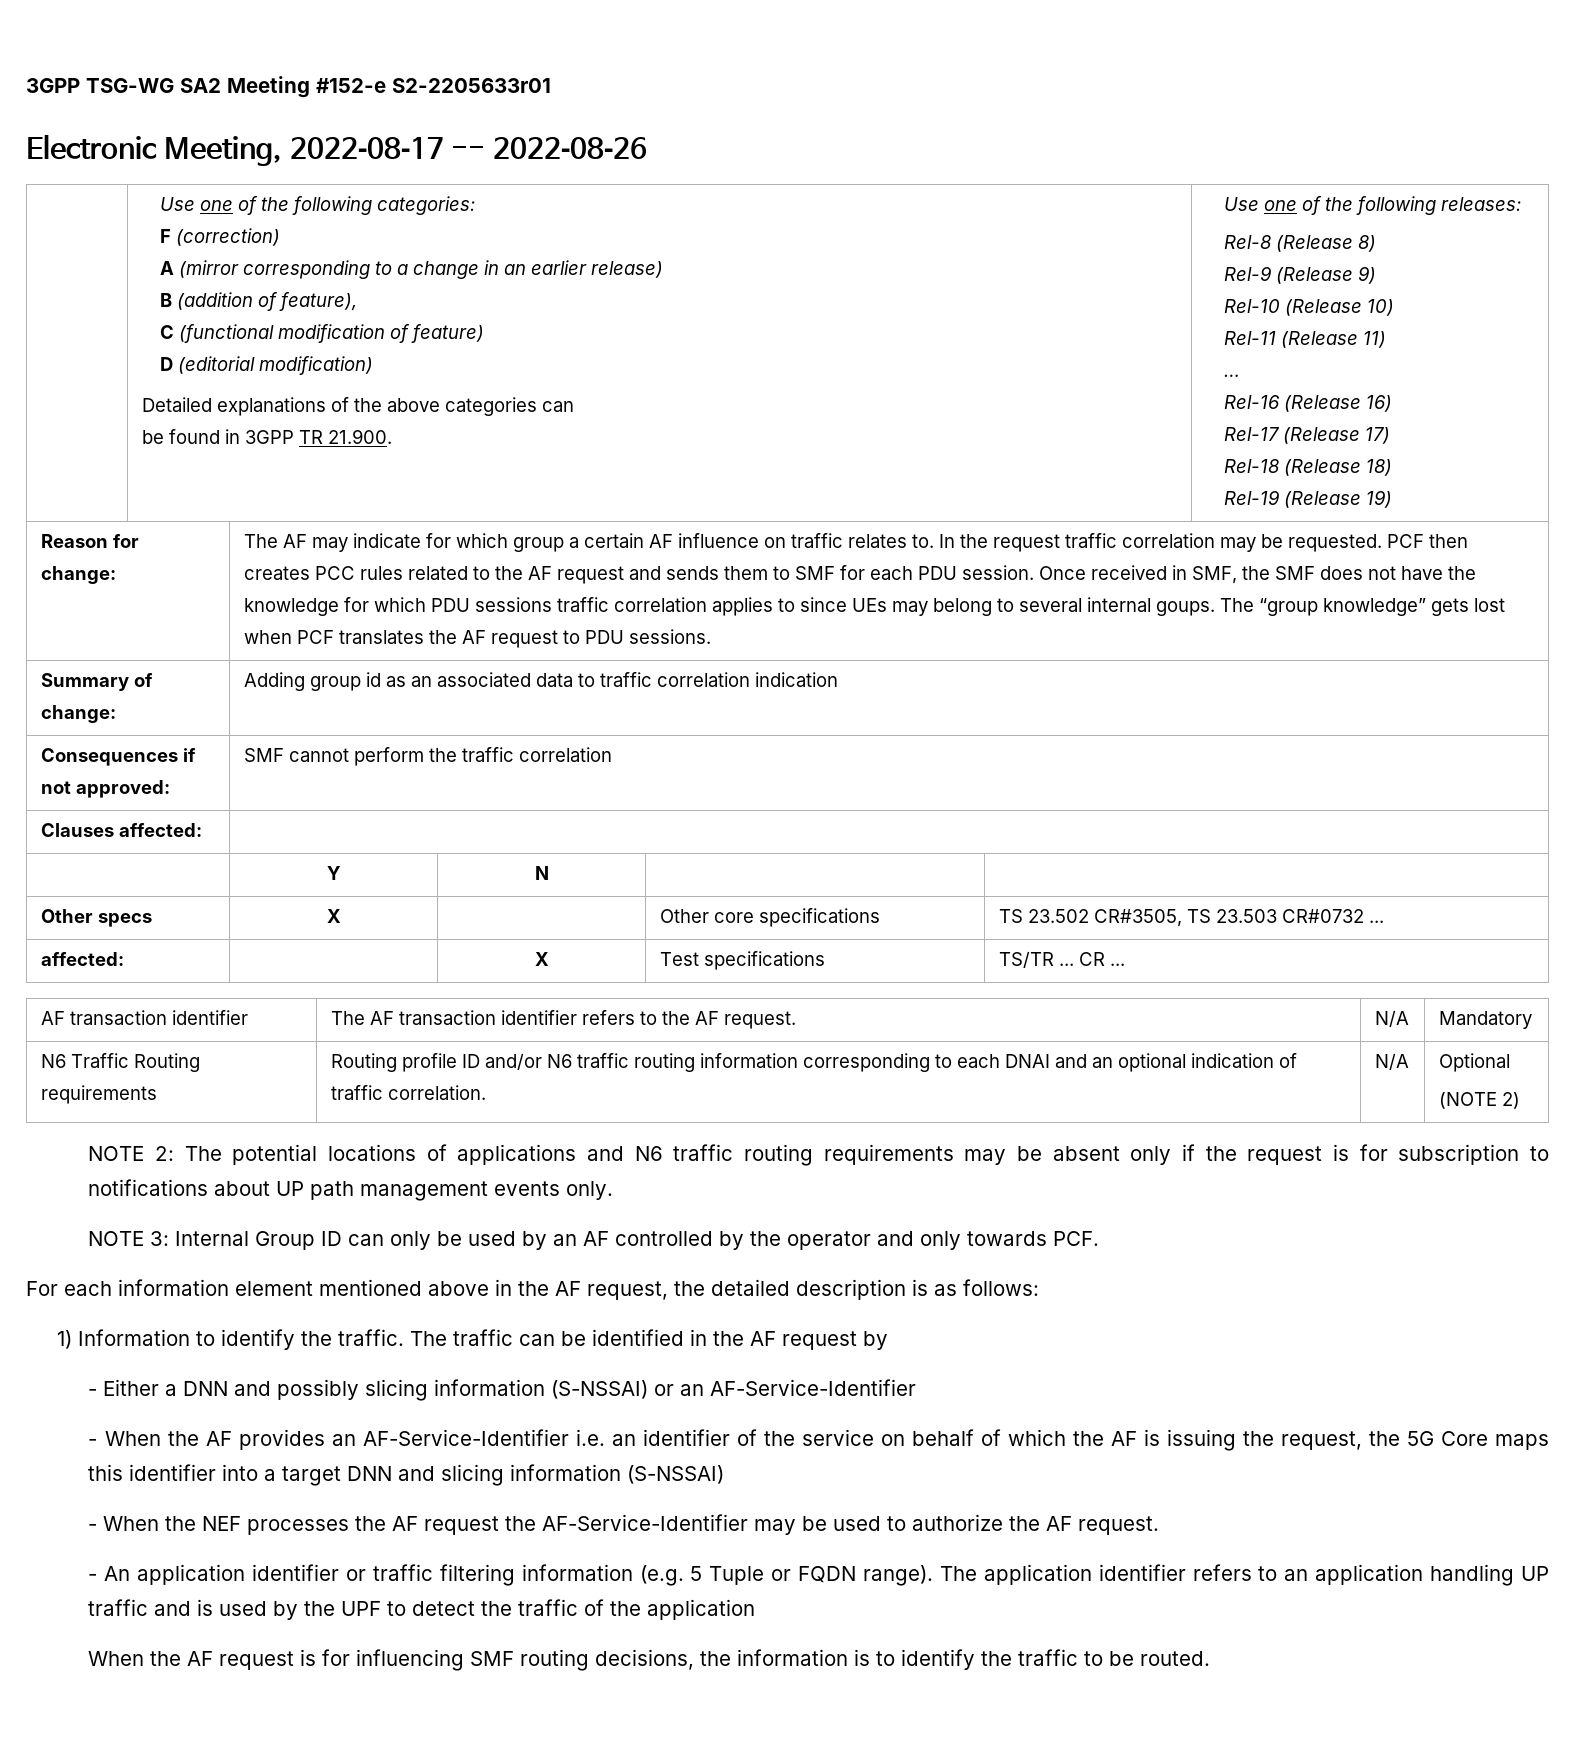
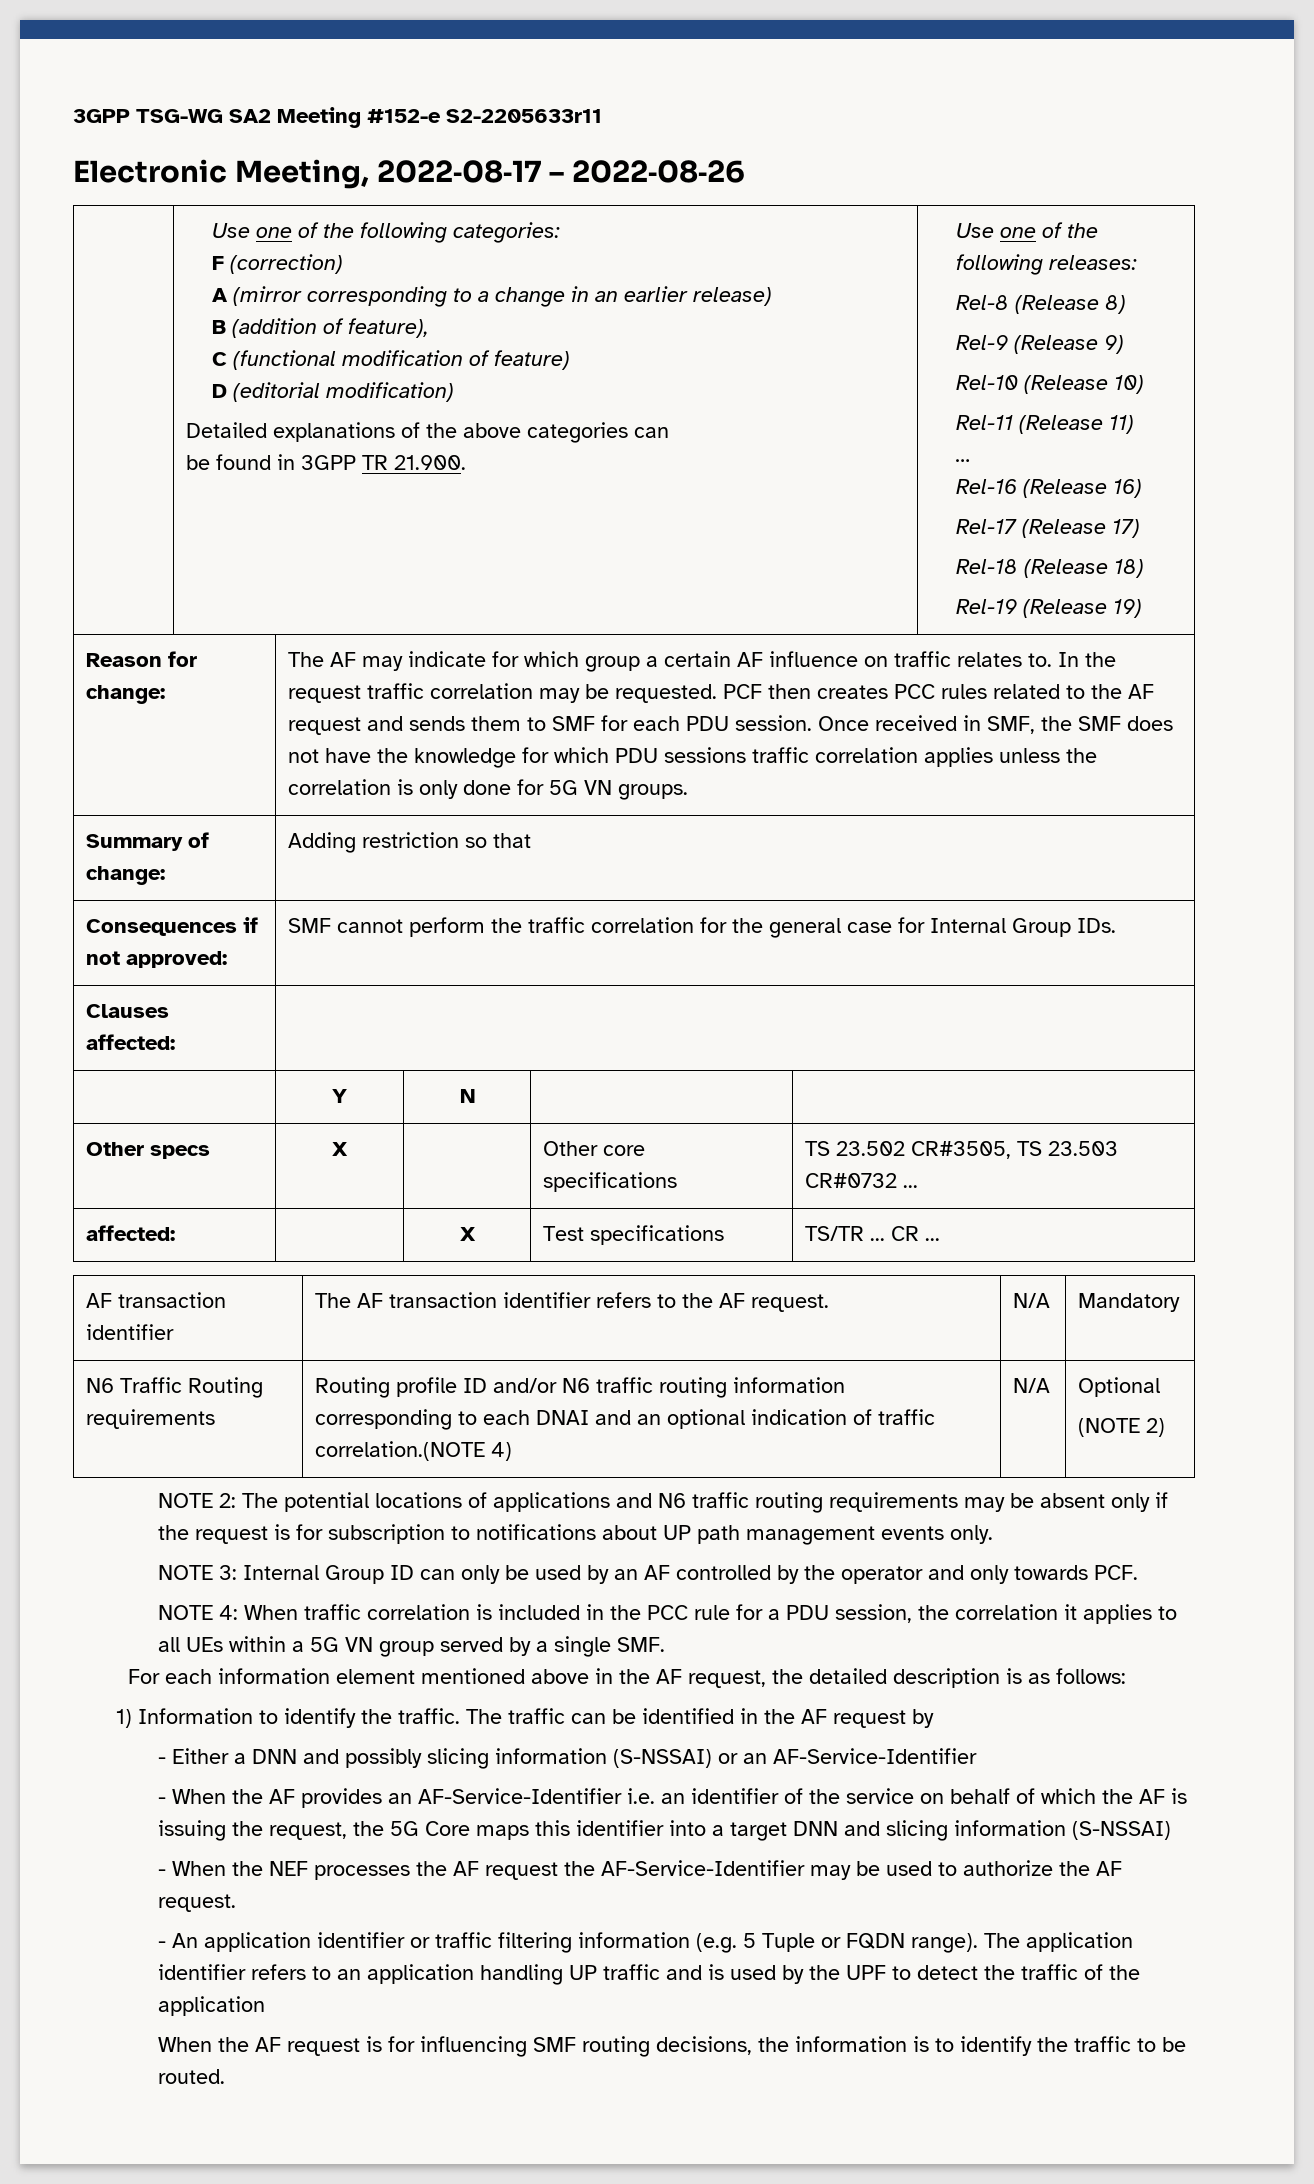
[392,78,551,93] S2-2205633r01 -> [446,109,602,123] S2-2205633r11
[451,146,486,158] -- -> [549,172,565,182] –
[777,597,1505,616] [243,629,711,648] [40,673,153,691] [40,705,116,723] [243,672,838,691] to since UEs may belong to several internal goups. The “group knowledge” gets lost when PCF translates the AF request to PDU sessions. // Summary of change: | Adding group id as an associated data to traffic correlation indication -> [999,748,1098,763] [288,779,689,800] [86,832,210,851] [86,866,166,885] [288,832,532,853] unless the correlation is only done for 5G VN groups. // Summary of change: | Adding restriction so that
(612, 754) none -> [700,917,1117,938] for the general case for Internal Group IDs.
[387,1085,486,1100] correlation. -> [315,1441,513,1461] correlation.(NOTE 4)
(1100, 1238) none -> [158,1604,1178,1624] [158,1636,666,1657] // NOTE 4: When traffic correlation is included in the PCC rule for a PDU session, the correlation it applies to all UEs within a 5G VN group served by a single SMF.

